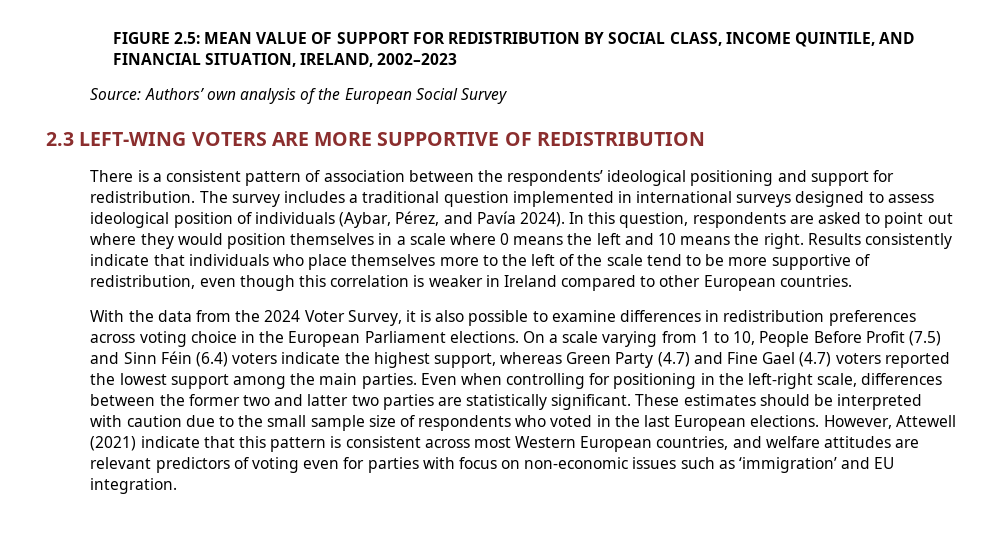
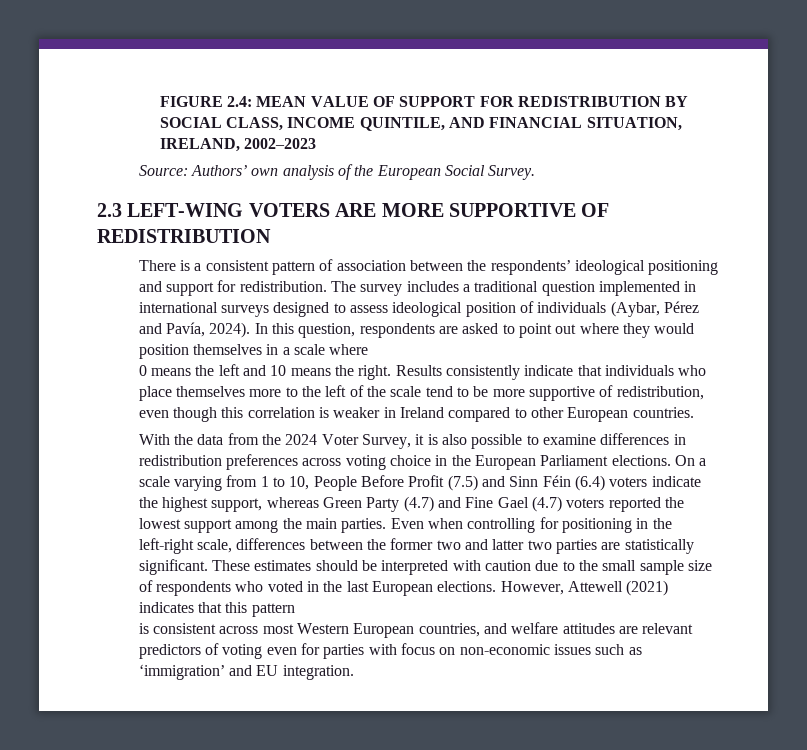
[173,32,200,44] 2.5: -> [226,96,252,107] 2.4:
[460,88,507,104] Survey -> [488,165,536,180] Survey.
[395,211,516,226] Pérez, and Pavía -> [663,301,699,313] [138,322,206,337] Pérez and Pavía,
(496, 239) none -> (369, 349) //
[140,436,200,448] indicate -> [138,602,194,613] indicates
(327, 444) none -> (295, 610) //

